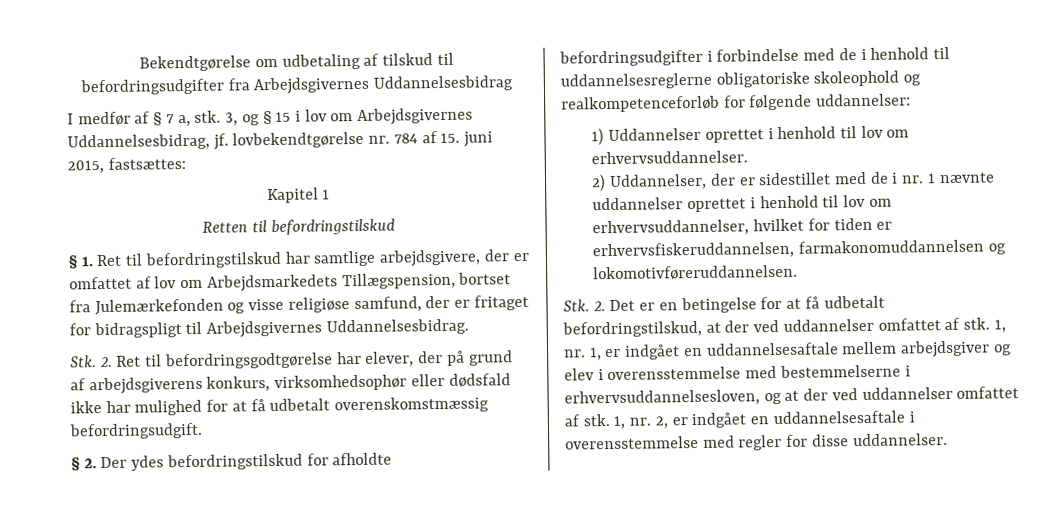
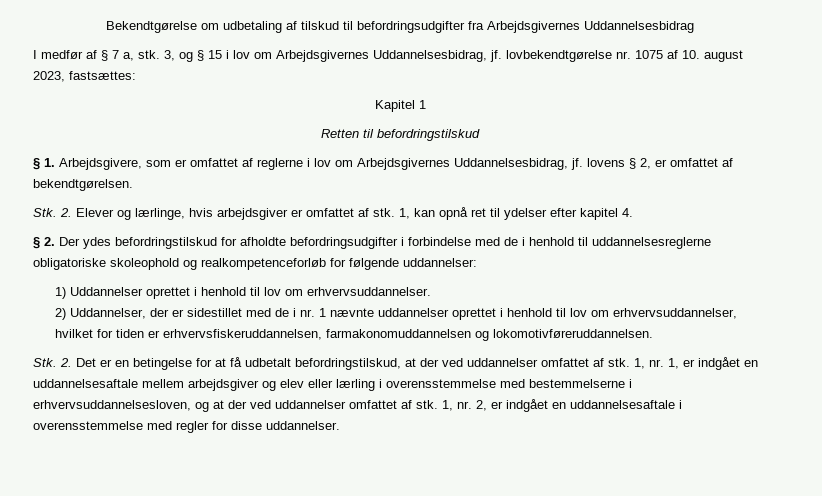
[393,131,494,147] [67,159,104,174] 784 af 15. juni 2015, -> [635,50,743,62] [33,71,65,82] 1075 af 10. august 2023,
[96,249,529,269] [69,272,512,292] [69,294,529,316] [69,318,469,339] [70,350,513,370] [70,373,511,395] [70,396,490,416] [69,422,203,440] Ret til befordringstilskud har samtlige arbejdsgivere, der er omfattet af lov om Arbejdsmarkedets Tillægspension, bortset fra Julemærkefonden og visse religiøse samfund, der er fritaget for bidragspligt til Arbejdsgivernes Uddannelsesbidrag. // Stk. 2. Ret til befordringsgodtgørelse har elever, der på grund af arbejdsgiverens konkurs, virksomhedsophør eller dødsfald ikke har mulighed for at få udbetalt overenskomstmæssig befordringsudgift. -> [59,158,733,170] [33,179,133,191] [33,207,633,220] Arbejdsgivere, som er omfattet af reglerne i lov om Arbejdsgivernes Uddannelsesbidrag, jf. lovens § 2, er omfattet af bekendtgørelsen. // Stk. 2. Elever og lærlinge, hvis arbejdsgiver er omfattet af stk. 1, kan opnå ret til ydelser efter kapitel 4.
(594, 374) none -> [308,379,375,391] eller lærling

